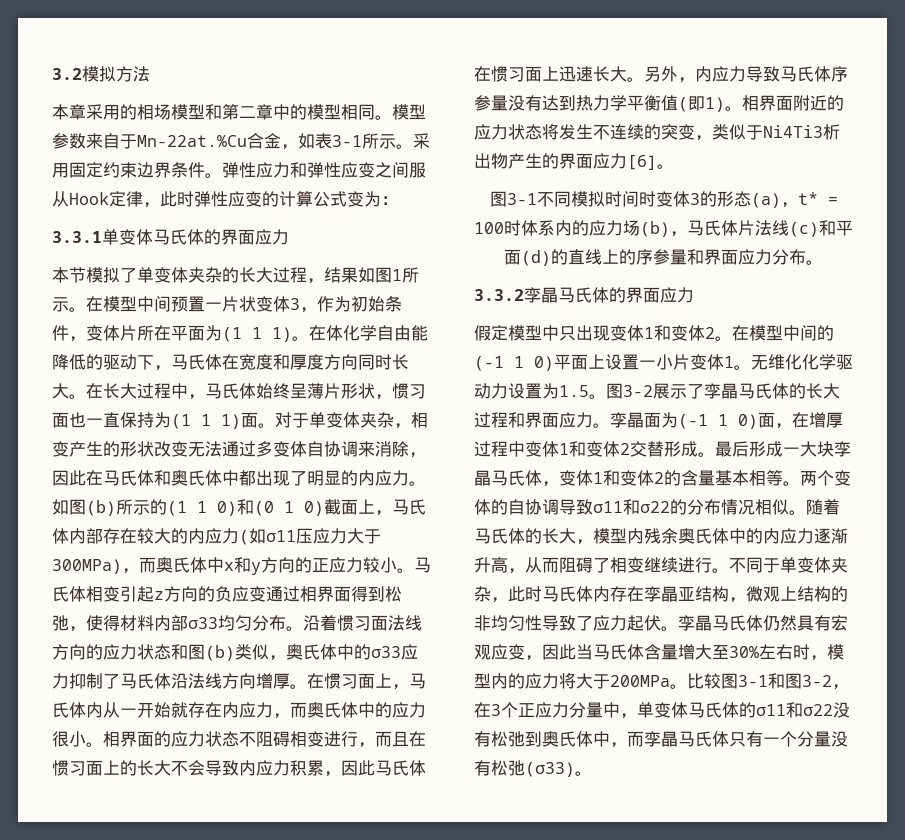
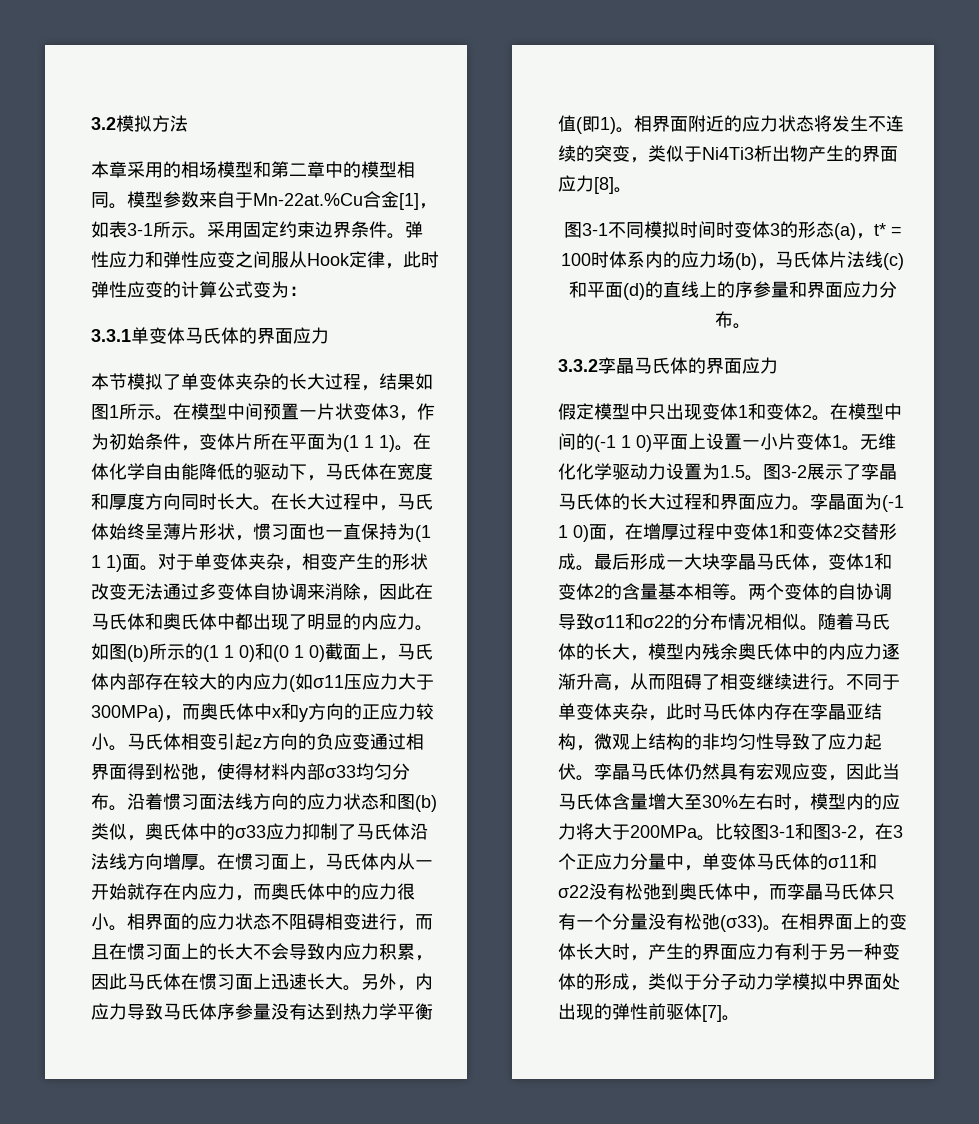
(281, 141) none -> [399,193,419,210] [1]
[627,155,657,170] [6] -> [594,177,614,194] [8]
(592, 773) none -> [781,913,907,930] [558,943,900,961] [558,973,900,991] [558,1003,740,1022] 在相界面上的变体长大时，产生的界面应力有利于另一种变体的形成，类似于分子动力学模拟中界面处出现的弹性前驱体[7]。

